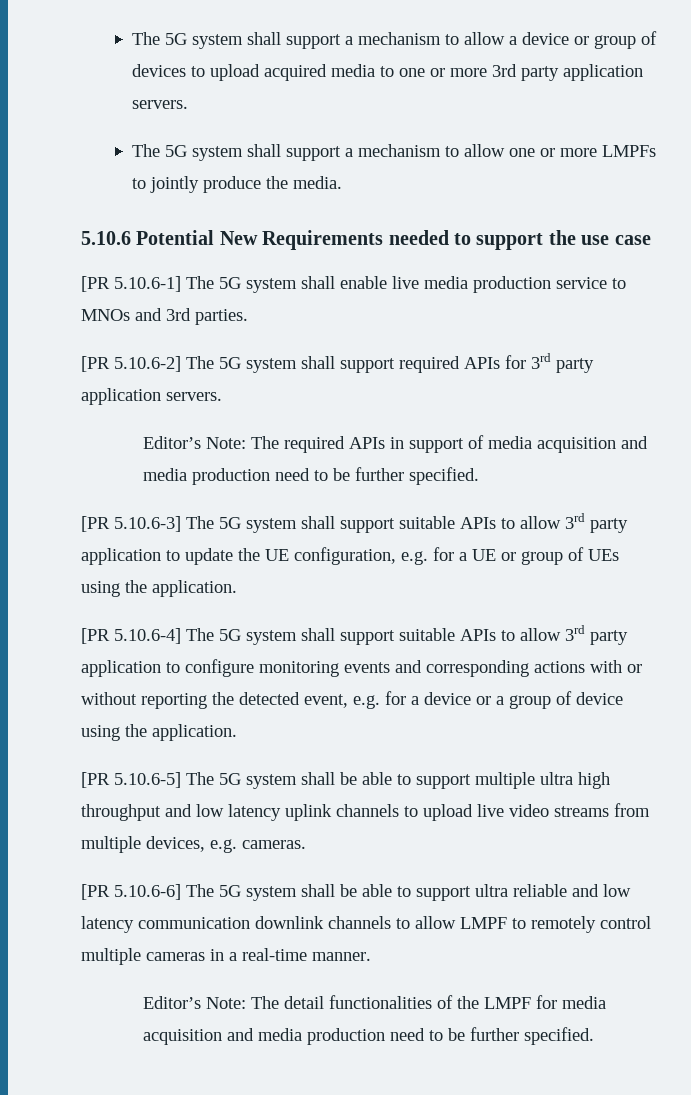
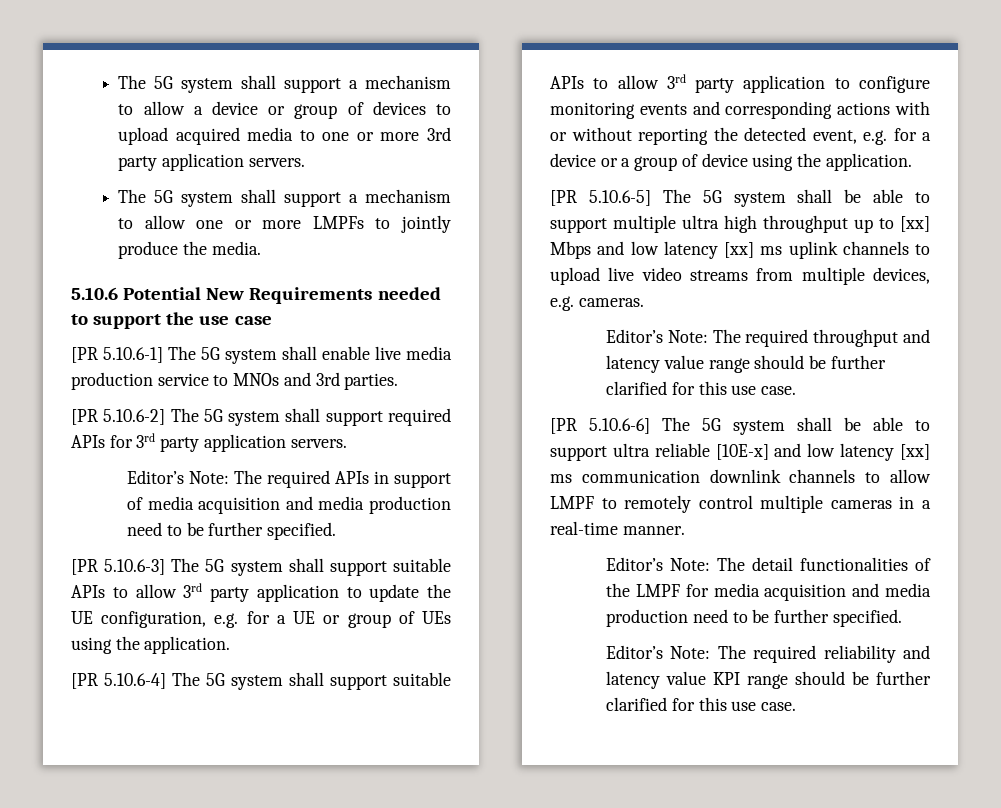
[165,804,281,821] and low latency -> [854,216,930,233] [550,241,783,259] up to [xx] Mbps and low latency [xx] ms
(306, 844) none -> [606,329,930,347] [606,355,886,373] [606,381,797,395] // Editor’s Note: The required throughput and latency value range should be further clarified for this use case.
[572,884,631,897] [81,916,134,933] and low latency -> [715,443,930,461] [550,474,572,483] [10E-x] and low latency [xx] ms
(594, 1036) none -> [606,645,930,663] [606,671,931,689] [606,697,797,711] // Editor’s Note: The required reliability and latency value KPI range should be further clarified for this use case.

